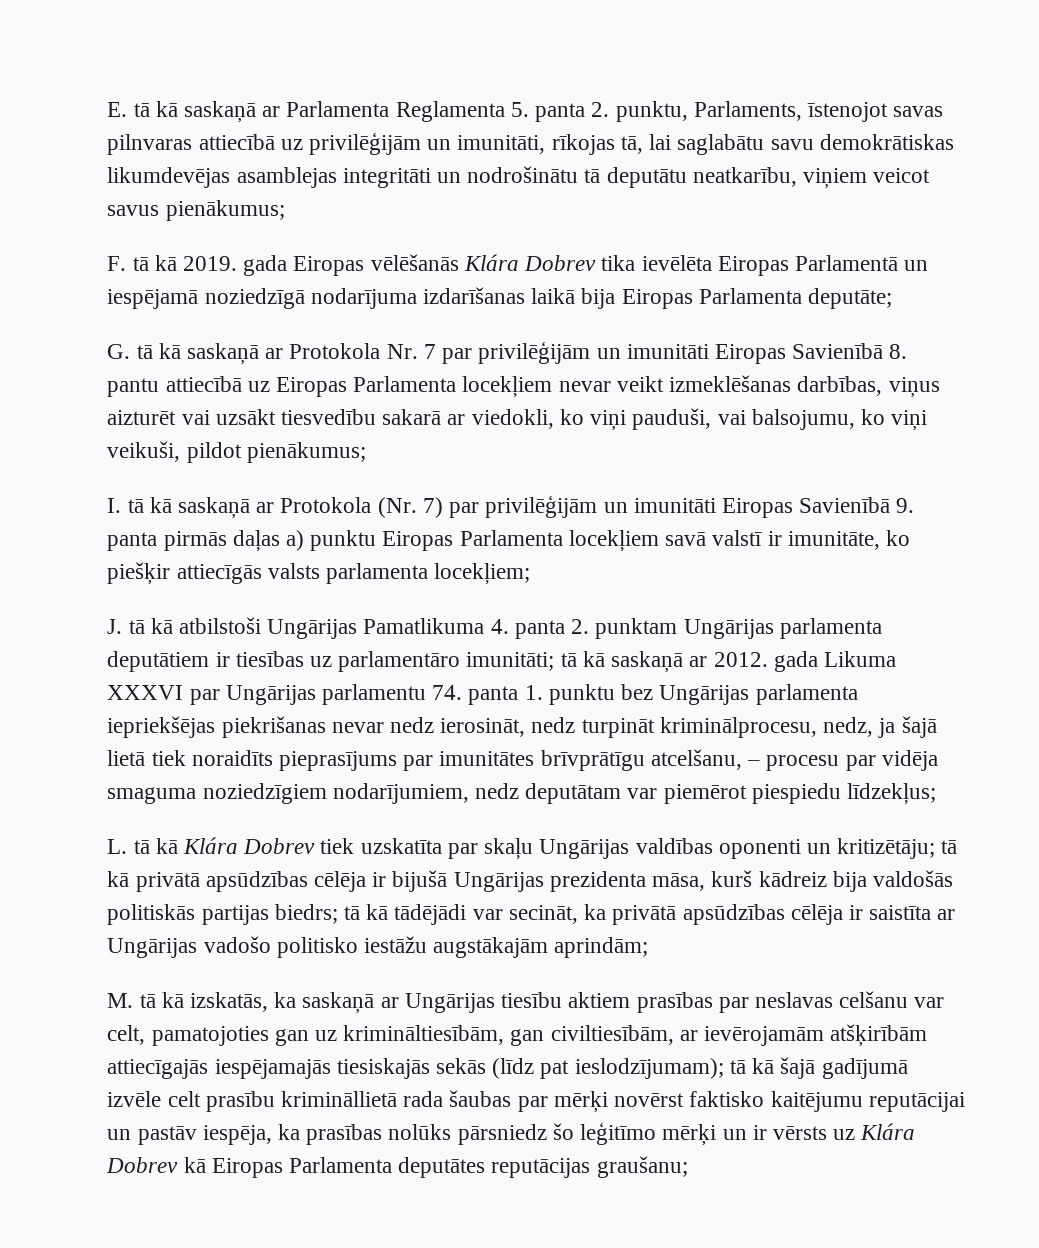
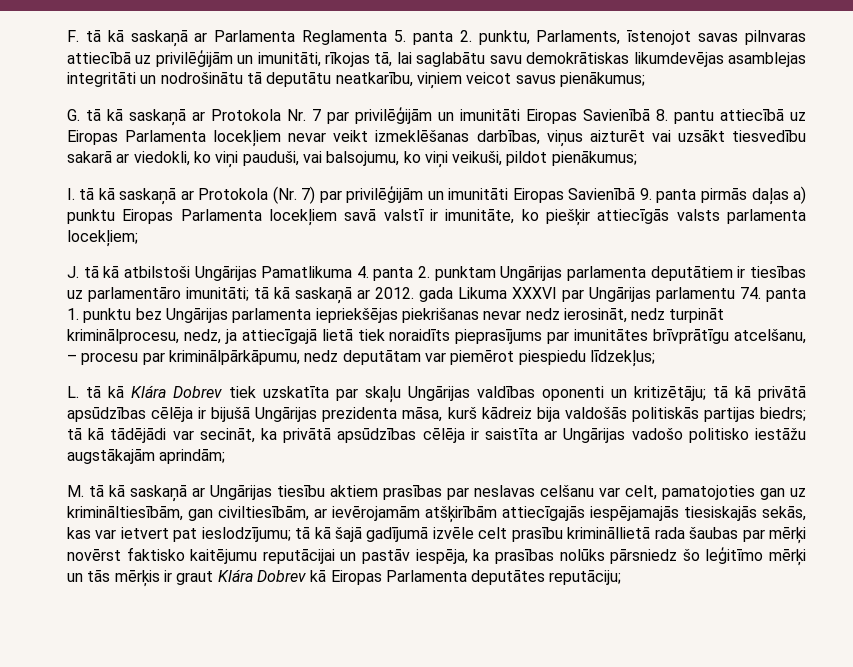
[107,102,128,117] E. -> [66,30,79,42] F.
[107,254,929,276] [107,287,893,309] // F. tā kā 2019. gada Eiropas vēlēšanās Klára Dobrev tika ievēlēta Eiropas Parlamentā un iespējamā noziedzīgā nodarījuma izdarīšanas laikā bija Eiropas Parlamenta deputāte; -> (645, 79) none
[901,716,937,738] šajā -> [241,329,317,344] attiecīgajā
[881,750,938,771] [107,783,469,804] vidēja smaguma noziedzīgiem nodarījumiem, -> [168,350,300,365] kriminālpārkāpumu,
[190,992,297,1012] izskatās, ka -> (125, 491) none
[436,1058,724,1079] sekās (līdz pat ieslodzījumam); -> [761,506,806,521] [66,527,291,542] sekās, kas var ietvert pat ieslodzījumu;
[752,1125,856,1140] ir vērsts uz -> [87,570,214,587] tās mērķis ir graut
[491,1156,688,1178] reputācijas graušanu; -> [549,570,622,585] reputāciju;

